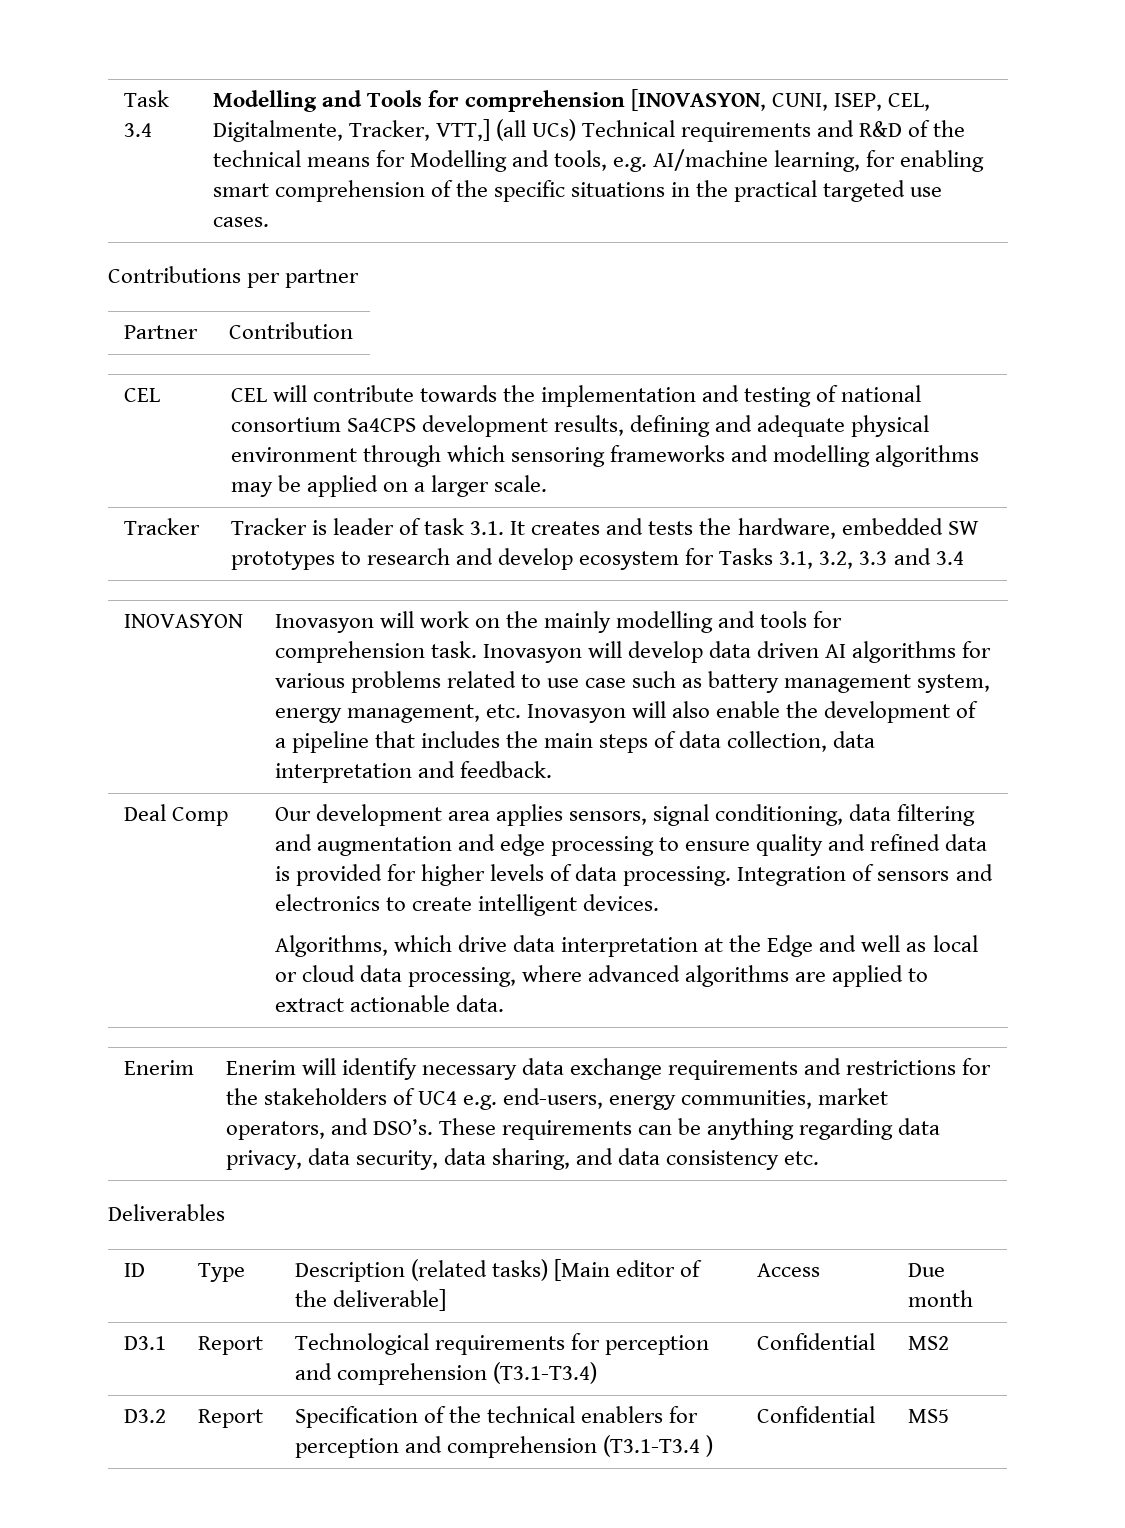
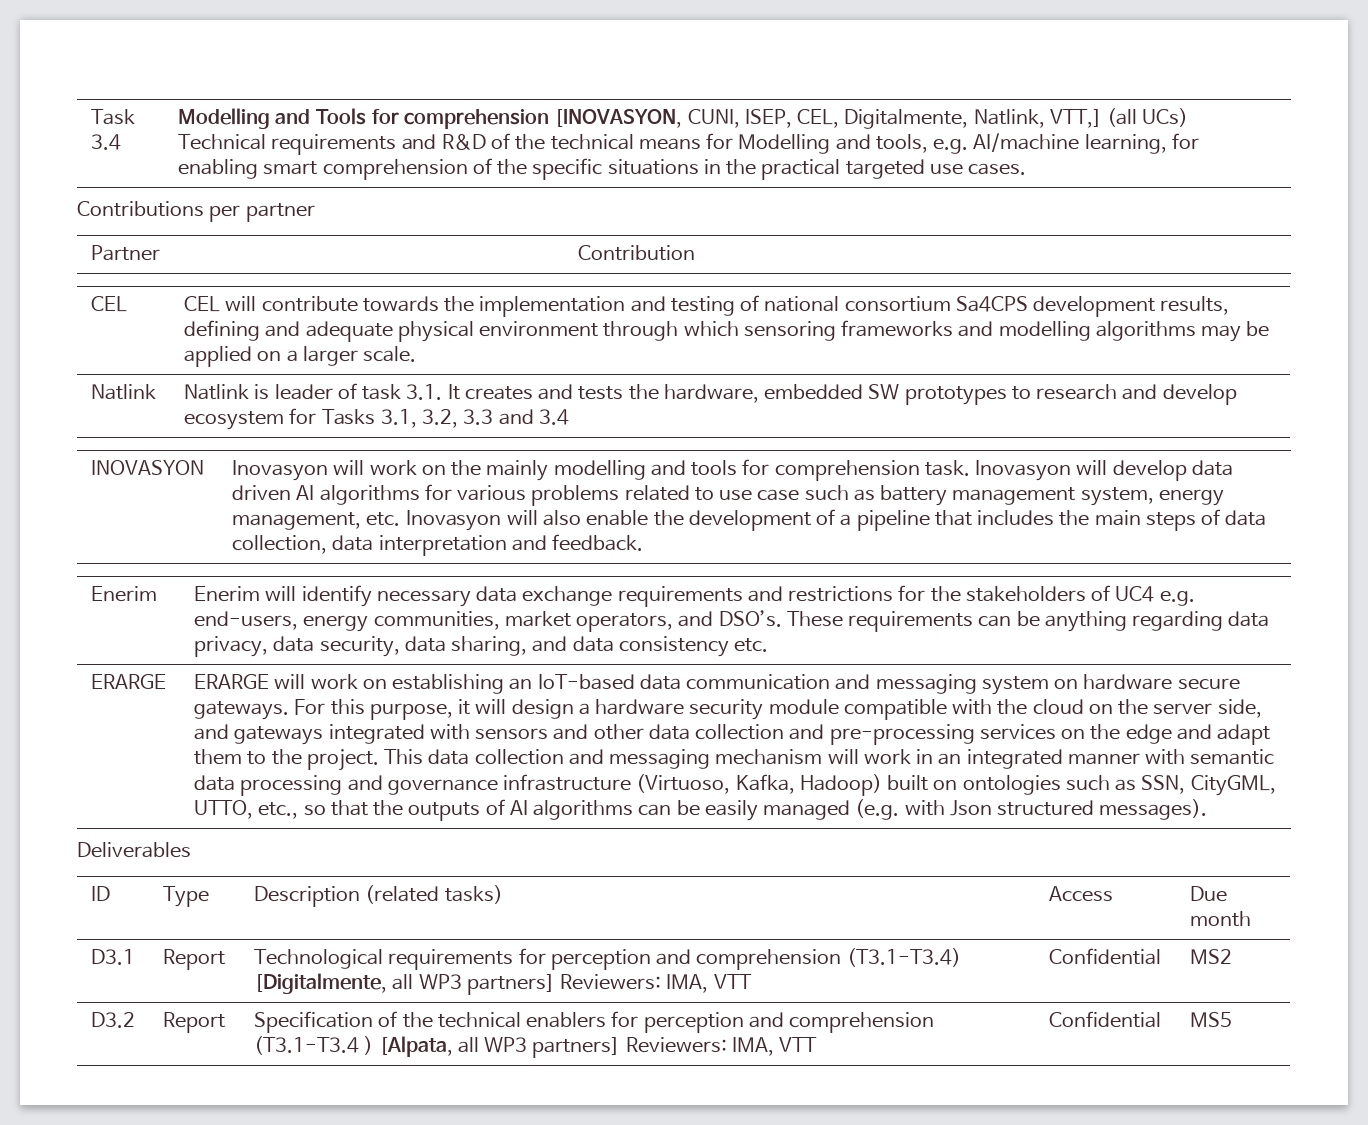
[348,120,430,141] Tracker, -> [973,109,1045,128] Natlink,
[123,518,200,535] [230,518,307,535] Tracker | Tracker -> [90,384,156,400] [183,384,249,400] Natlink | Natlink
[123,804,228,826] [274,804,976,826] [274,834,988,856] [274,864,993,886] [274,894,659,916] [274,935,978,957] [274,965,929,987] [274,995,504,1012] // Deal Comp | Our development area applies sensors, signal conditioning, data filtering and augmentation and edge processing to ensure quality and refined data is provided for higher levels of data processing. Integration of sensors and electronics to create intelligent devices. // Algorithms, which drive data interpretation at the Edge and well as local or cloud data processing, where advanced algorithms are applied to extract actionable data. -> (644, 542) none
(820, 1158) none -> [90,674,166,689] [193,674,1240,695] [193,699,1262,720] [193,724,1271,745] [193,749,1275,771] [193,774,1276,796] [193,799,1208,821] // ERARGE | ERARGE will work on establishing an IoT-based data communication and messaging system on hardware secure gateways. For this purpose, it will design a hardware security module compatible with the cloud on the server side, and gateways integrated with sensors and other data collection and pre-processing services on the edge and adapt them to the project. This data collection and messaging mechanism will work in an integrated manner with semantic data processing and governance infrastructure (Virtuoso, Kafka, Hadoop) built on ontologies such as SSN, CityGML, UTTO, etc., so that the outputs of AI algorithms can be easily managed (e.g. with Json structured messages).
[553,1259,703,1281] [294,1289,446,1311] [Main editor of the deliverable] -> (503, 894) none
(597, 1373) none -> [253,973,752,995] [Digitalmente, all WP3 partners] Reviewers: IMA, VTT
(713, 1446) none -> [378,1036,818,1058] [Alpata, all WP3 partners] Reviewers: IMA, VTT

